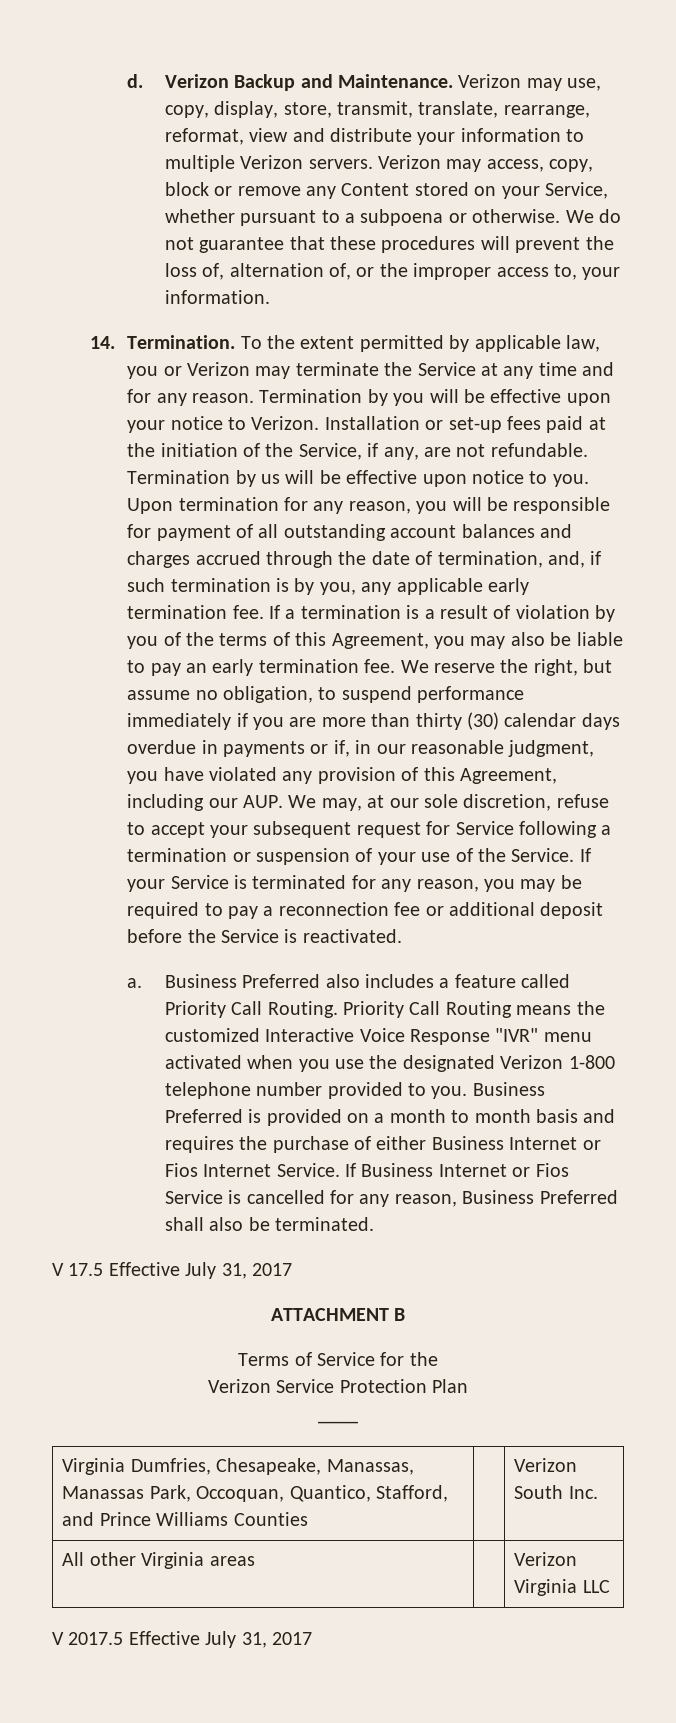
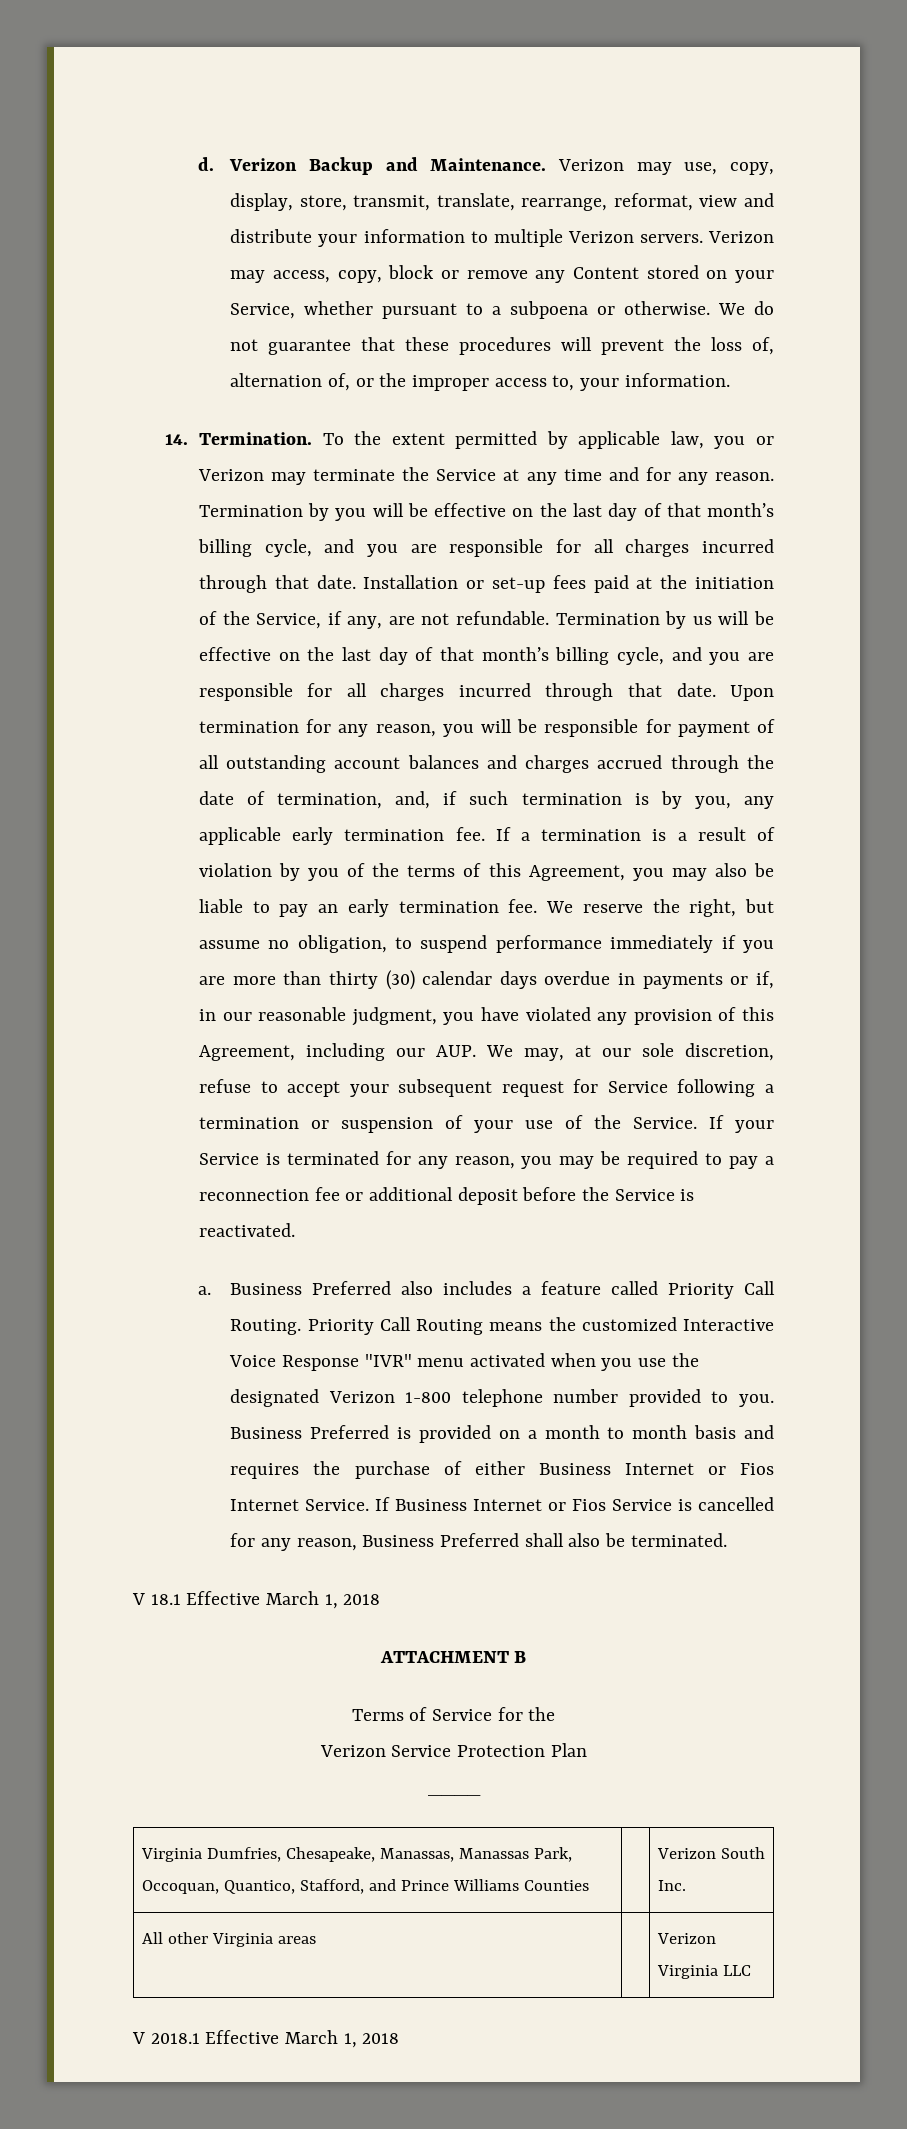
[566,393,611,406] [127,416,320,433] upon your notice to Verizon. -> [512,503,775,521] [197,539,774,557] [198,575,356,593] on the last day of that month’s billing cycle, and you are responsible for all charges incurred through that date.
[422,470,589,487] upon notice to you. -> [278,647,774,665] [198,683,716,701] on the last day of that month’s billing cycle, and you are responsible for all charges incurred through that date.
[68,1262,292,1279] 17.5 Effective July 31, 2017 -> [150,1591,381,1609] 18.1 Effective March 1, 2018
[68,1631,312,1648] 2017.5 Effective July 31, 2017 -> [150,2030,400,2048] 2018.1 Effective March 1, 2018

